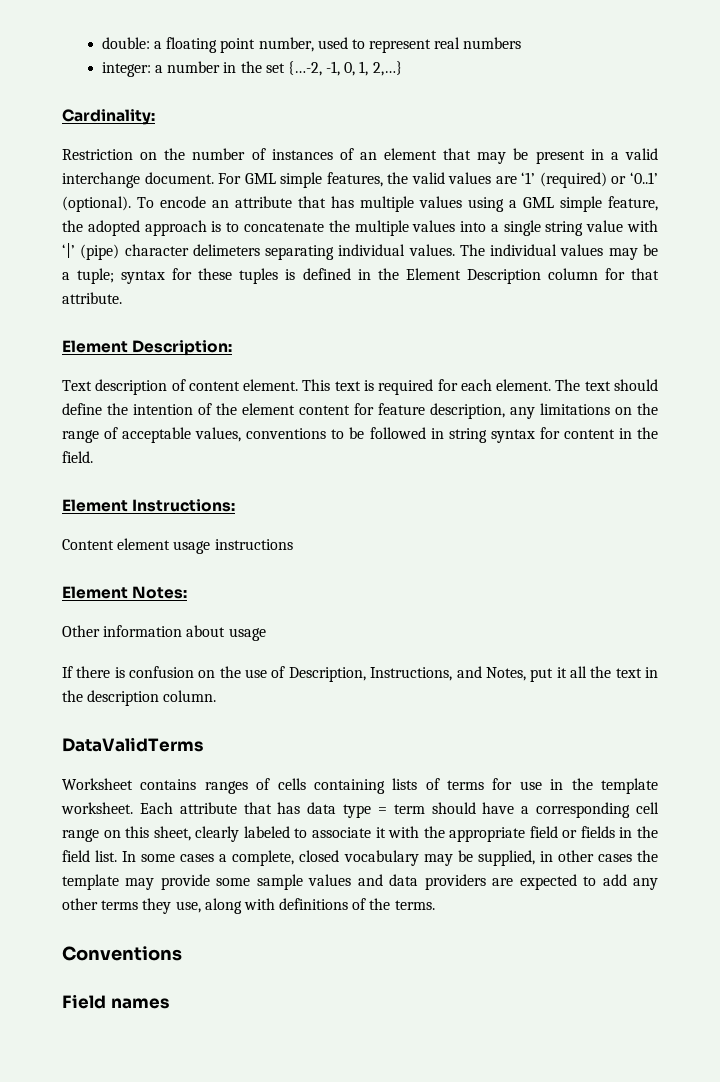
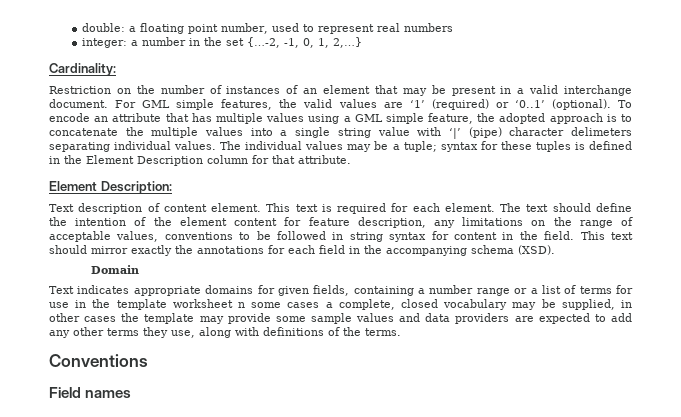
[62,499,236,512] [62,538,293,554] [62,586,188,599] [62,625,266,641] [62,666,659,682] [62,690,217,706] [62,737,203,752] [62,778,418,794] // Element Instructions: // Content element usage instructions // Element Notes: // Other information about usage // If there is confusion on the use of Description, Instructions, and Notes, put it all the text in the description column. // DataValidTerms // Worksheet contains ranges of cells containing lists -> [580,231,633,240] [49,245,555,256] [90,265,139,274] [49,285,561,296] This text should mirror exactly the annotations for each field in the accompanying schema (XSD). // Domain // Text indicates appropriate domains for given fields, containing a number range or a list
[61,802,660,818] [62,826,658,842] [62,850,137,862] worksheet. Each attribute that has data type = term should have a corresponding cell range on this sheet, clearly labeled to associate it with the appropriate field or fields in the field list. In -> [172,299,245,308] worksheet n

